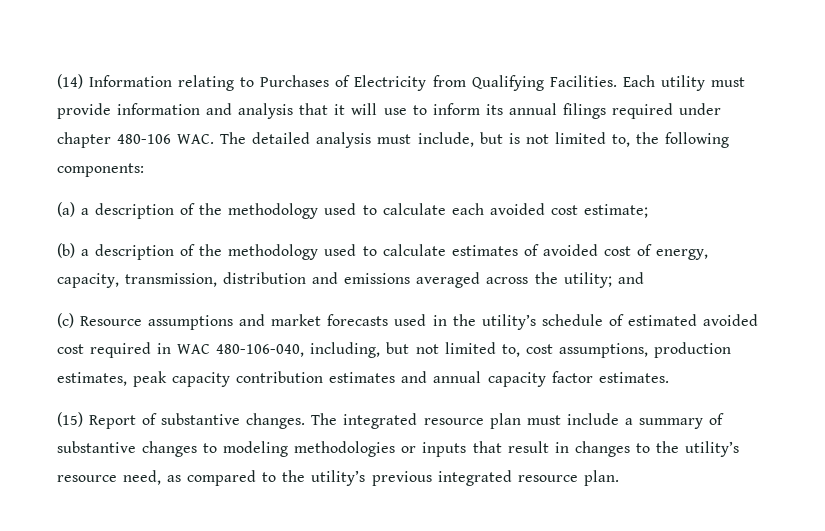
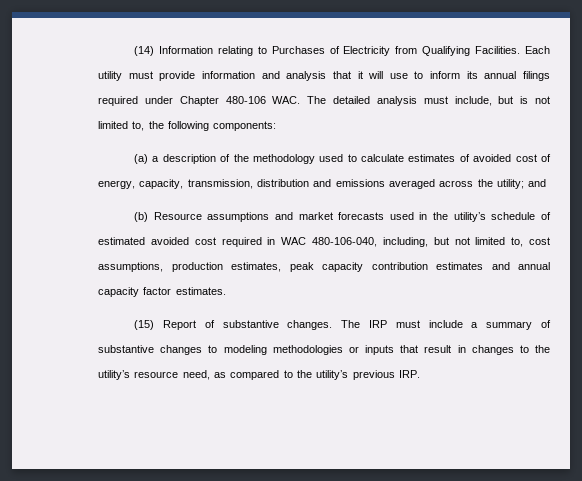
[57,132,111,148] chapter -> [179,96,219,106] Chapter
[451,203,648,218] [57,243,446,260] each avoided cost estimate; // (b) a description of the methodology used to calculate -> (405, 158) none
[57,313,74,328] (c) -> [134,212,149,222] (b)
[343,413,521,429] integrated resource plan -> [368,320,387,328] IRP
[437,470,619,486] integrated resource plan. -> [398,370,420,378] IRP.

